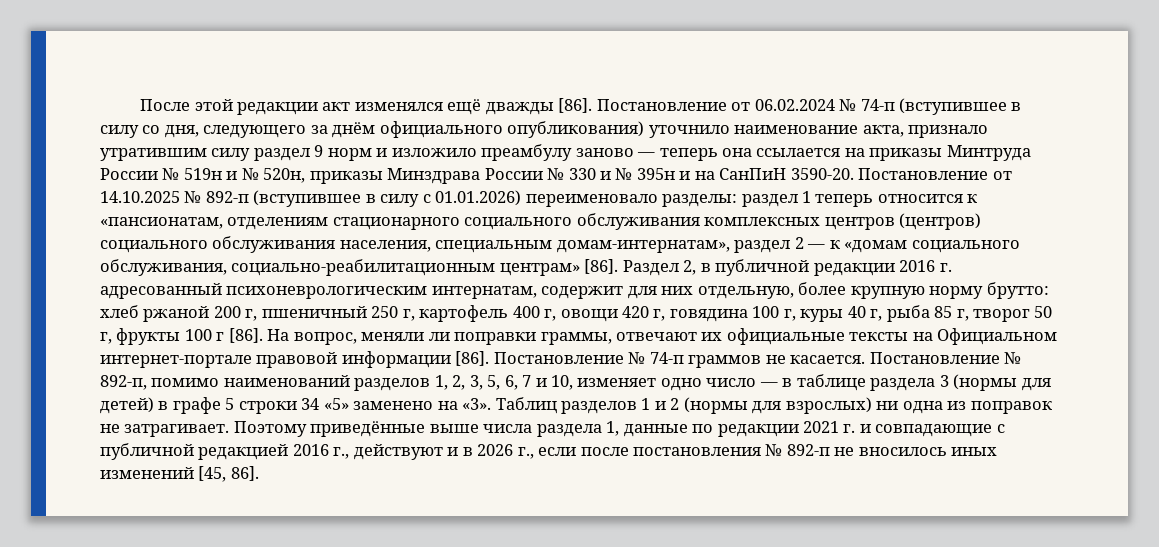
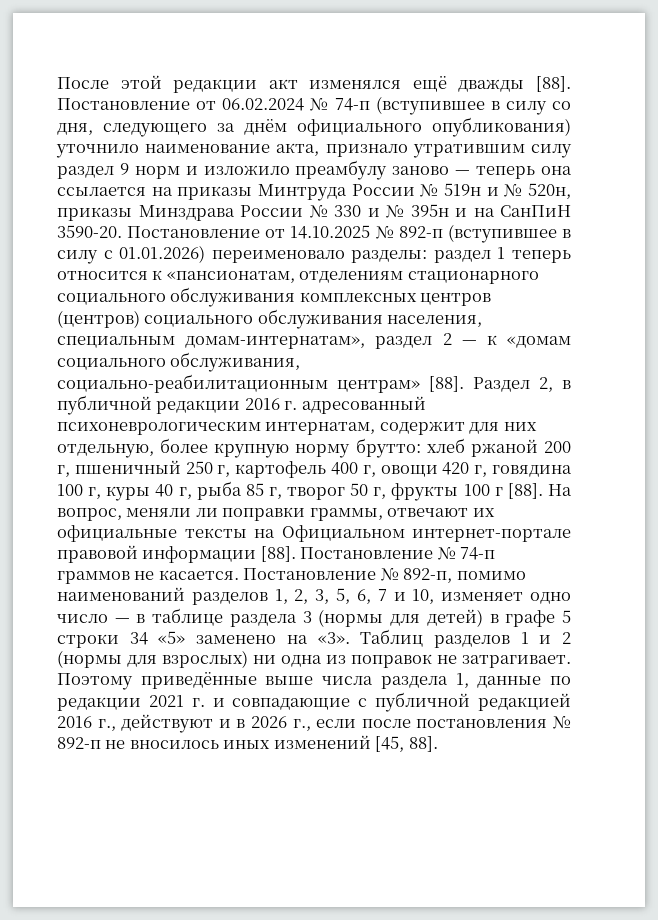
[558,98,593,113] [86]. -> [536,76,571,92] [88].
[584,259,619,274] [86]. -> [429,376,464,392] [88].
[228,328,263,343] [86]. -> [507,483,543,499] [88].
[455,351,490,366] [86]. -> [260,546,296,562] [88].
[230,466,259,481] 86]. -> [408,736,438,752] 88].

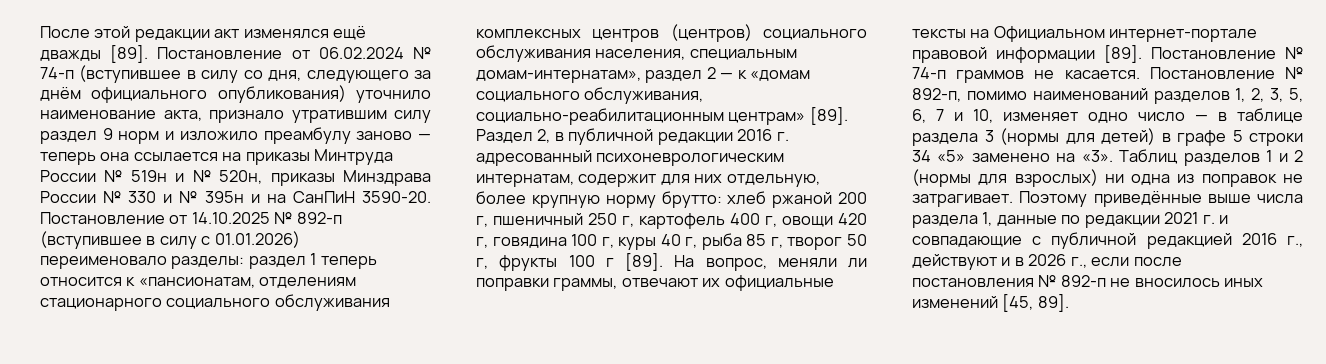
[536,76,571,92] [88]. -> [110,45,149,63] [89].
[429,376,464,392] [88]. -> [809,107,848,125] [89].
[507,483,543,499] [88]. -> [625,253,663,271] [89].
[260,546,296,562] [88]. -> [1104,45,1142,63] [89].
[408,736,438,752] 88]. -> [1037,294,1069,312] 89].

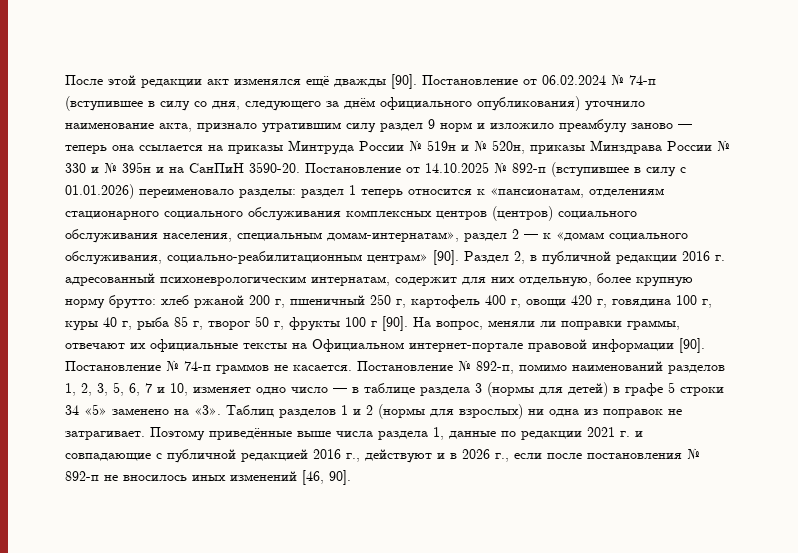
[110,45,149,63] [89]. -> [391,74,417,89] [90].
[809,107,848,125] [89]. -> [433,250,459,265] [90].
[625,253,663,271] [89]. -> [382,316,408,331] [90].
[1104,45,1142,63] [89]. -> [679,338,705,353] [90].
[1002,294,1069,312] [45, 89]. -> [302,470,351,485] [46, 90].

